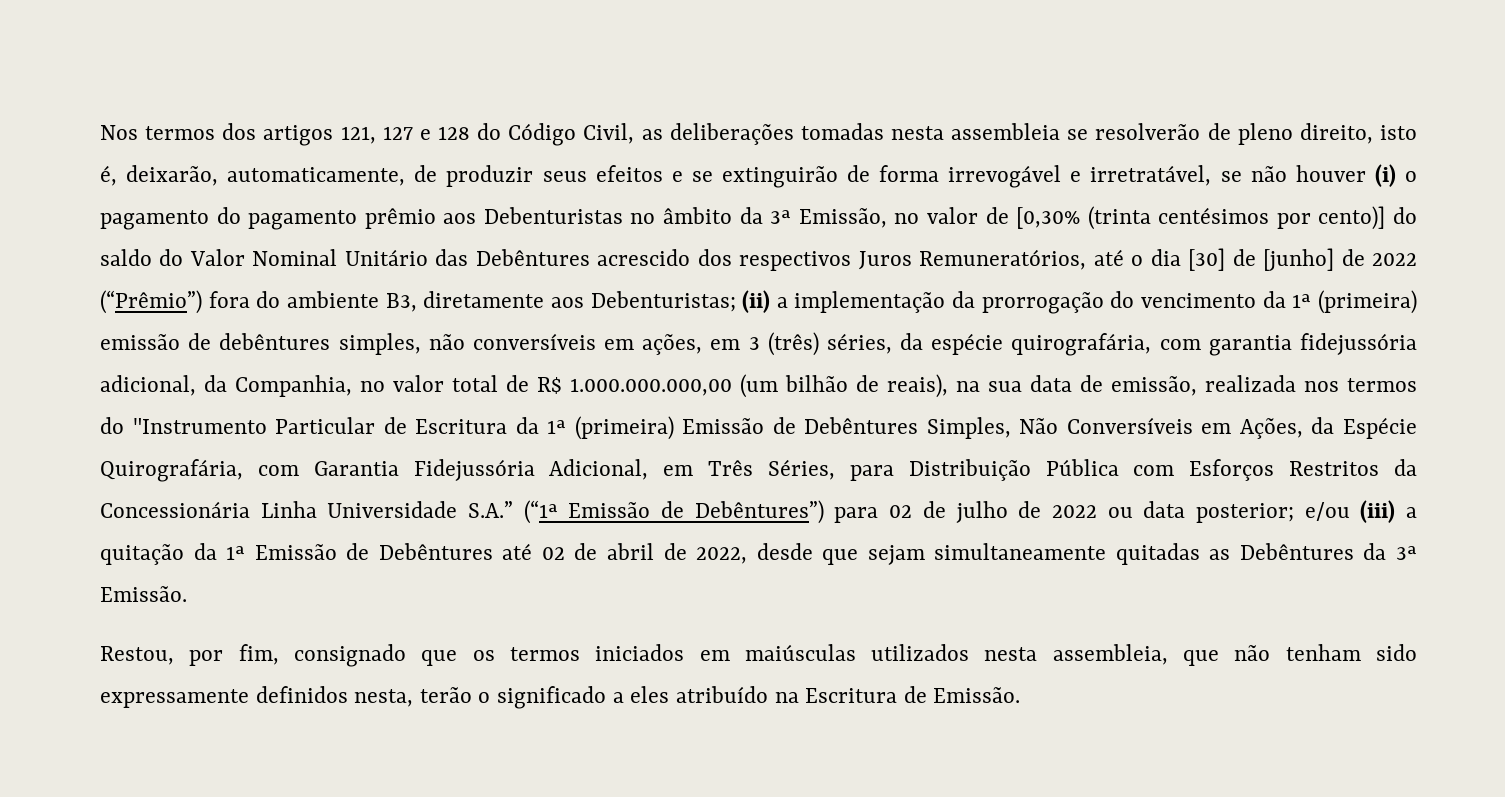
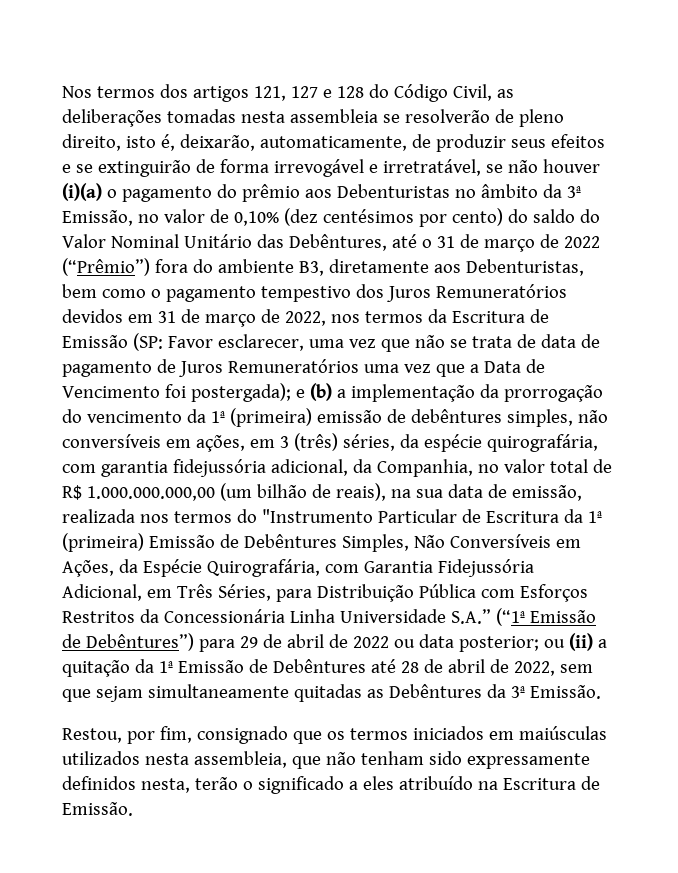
[1374,164,1396,187] (i) -> [62,183,102,201] (i)(a)
[248,210,358,230] pagamento -> (237, 191) none
[1016,206,1151,230] [0,30% (trinta -> [233,208,318,226] 0,10% (dez
[1318,206,1386,230] cento)] -> [451,208,503,226] cento)
[475,248,1335,271] Debêntures acrescido dos respectivos Juros Remuneratórios, até o dia [30] de [junho] -> [288,234,535,252] Debêntures, até o 31 de março
[590,290,771,313] Debenturistas; (ii) -> [465,259,584,276] [62,284,567,302] [62,309,549,327] [62,333,600,352] [62,359,545,377] [62,383,332,402] Debenturistas, bem como o pagamento tempestivo dos Juros Remuneratórios devidos em 31 de março de 2022, nos termos da Escritura de Emissão (SP: Favor esclarecer, uma vez que não se trata de data de pagamento de Juros Remuneratórios uma vez que a Data de Vencimento foi postergada); e (b)
[889,501,1008,523] 02 de julho -> [239,634,324,648] 29 de abril
[1304,500,1396,523] e/ou (iii) -> [543,633,593,651] ou (ii)
[541,547,565,560] 02 -> [400,661,419,673] 28
[756,543,813,560] desde -> [559,664,593,673] sem

